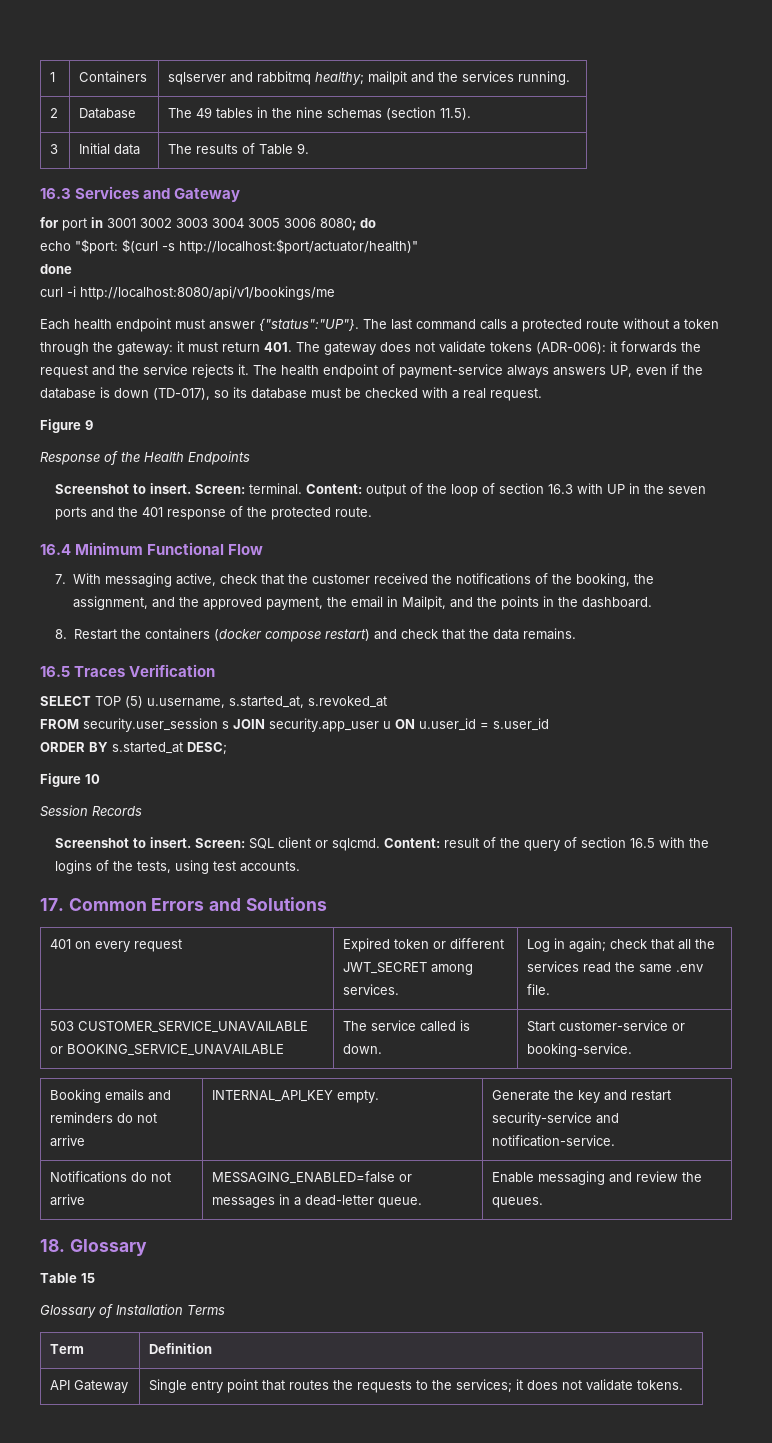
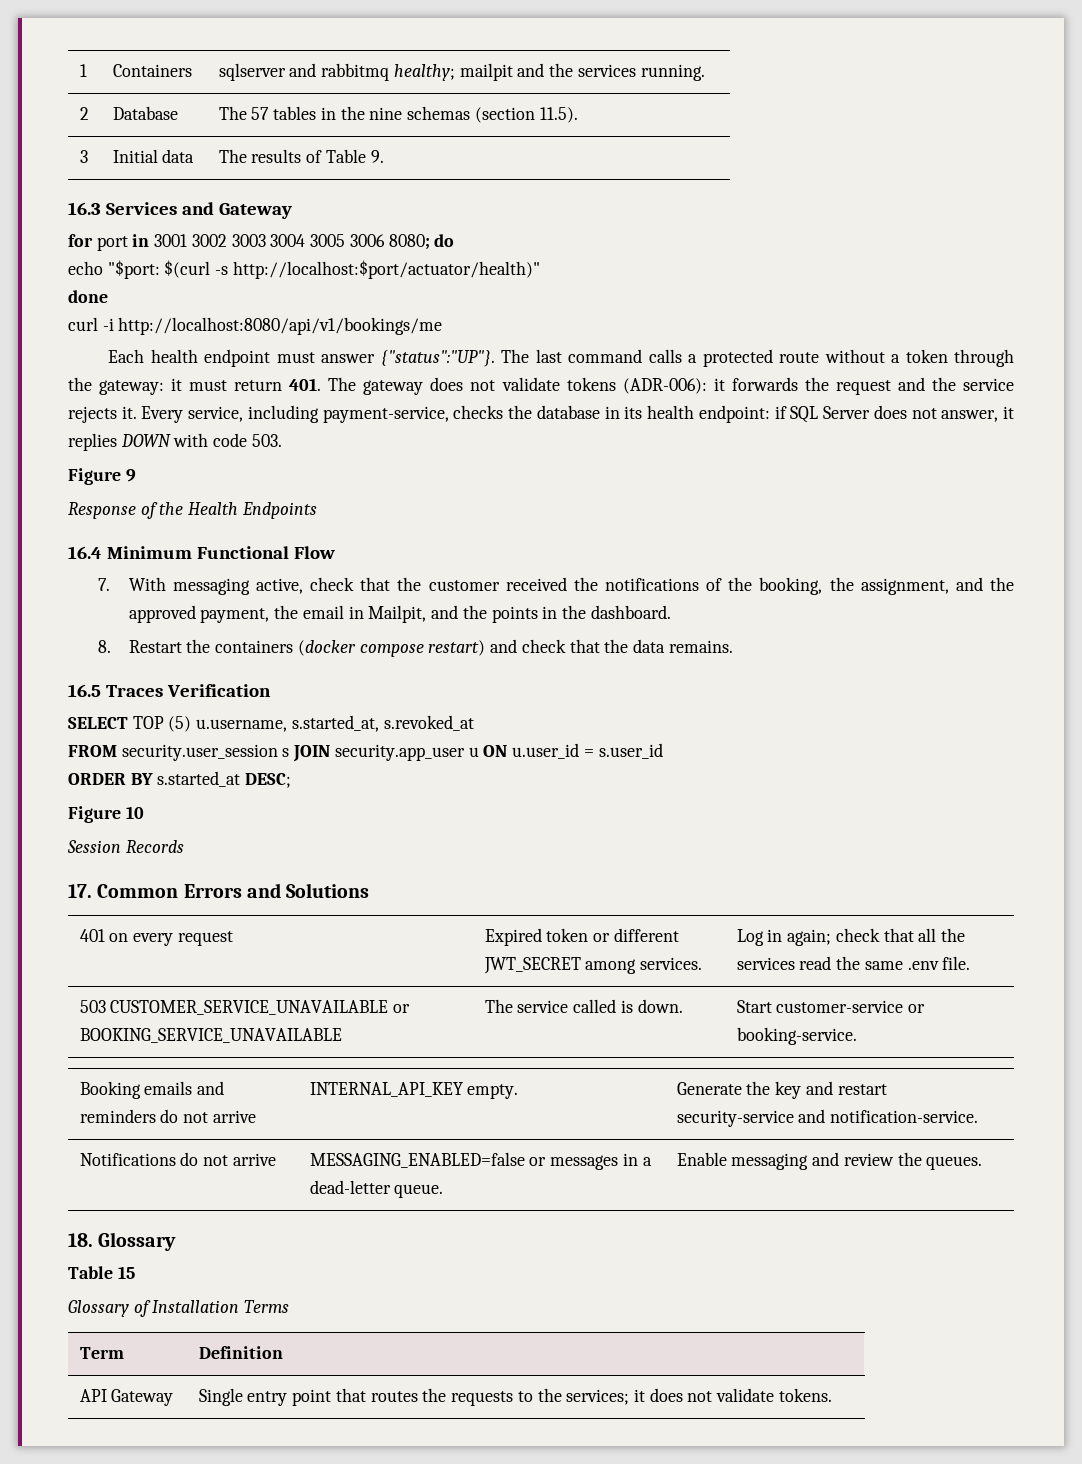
[196,107,213,118] 49 -> [251,107,270,120] 57
[253,364,703,378] [40,387,542,401] The health endpoint of payment-service always answers UP, even if the database is down (TD-017), so its database must be checked with a real request. -> [141,405,1014,423] [68,433,282,451] Every service, including payment-service, checks the database in its health endpoint: if SQL Server does not answer, it replies DOWN with code 503.
[55,483,707,497] [55,506,373,520] // Screenshot to insert. Screen: terminal. Content: output of the loop of section 16.3 with UP in the seven ports and the 401 response of the protected route. -> (317, 510) none
[55,837,710,851] [55,860,301,874] // Screenshot to insert. Screen: SQL client or sqlcmd. Content: result of the query of section 16.5 with the logins of the tests, using test accounts. -> (184, 846) none

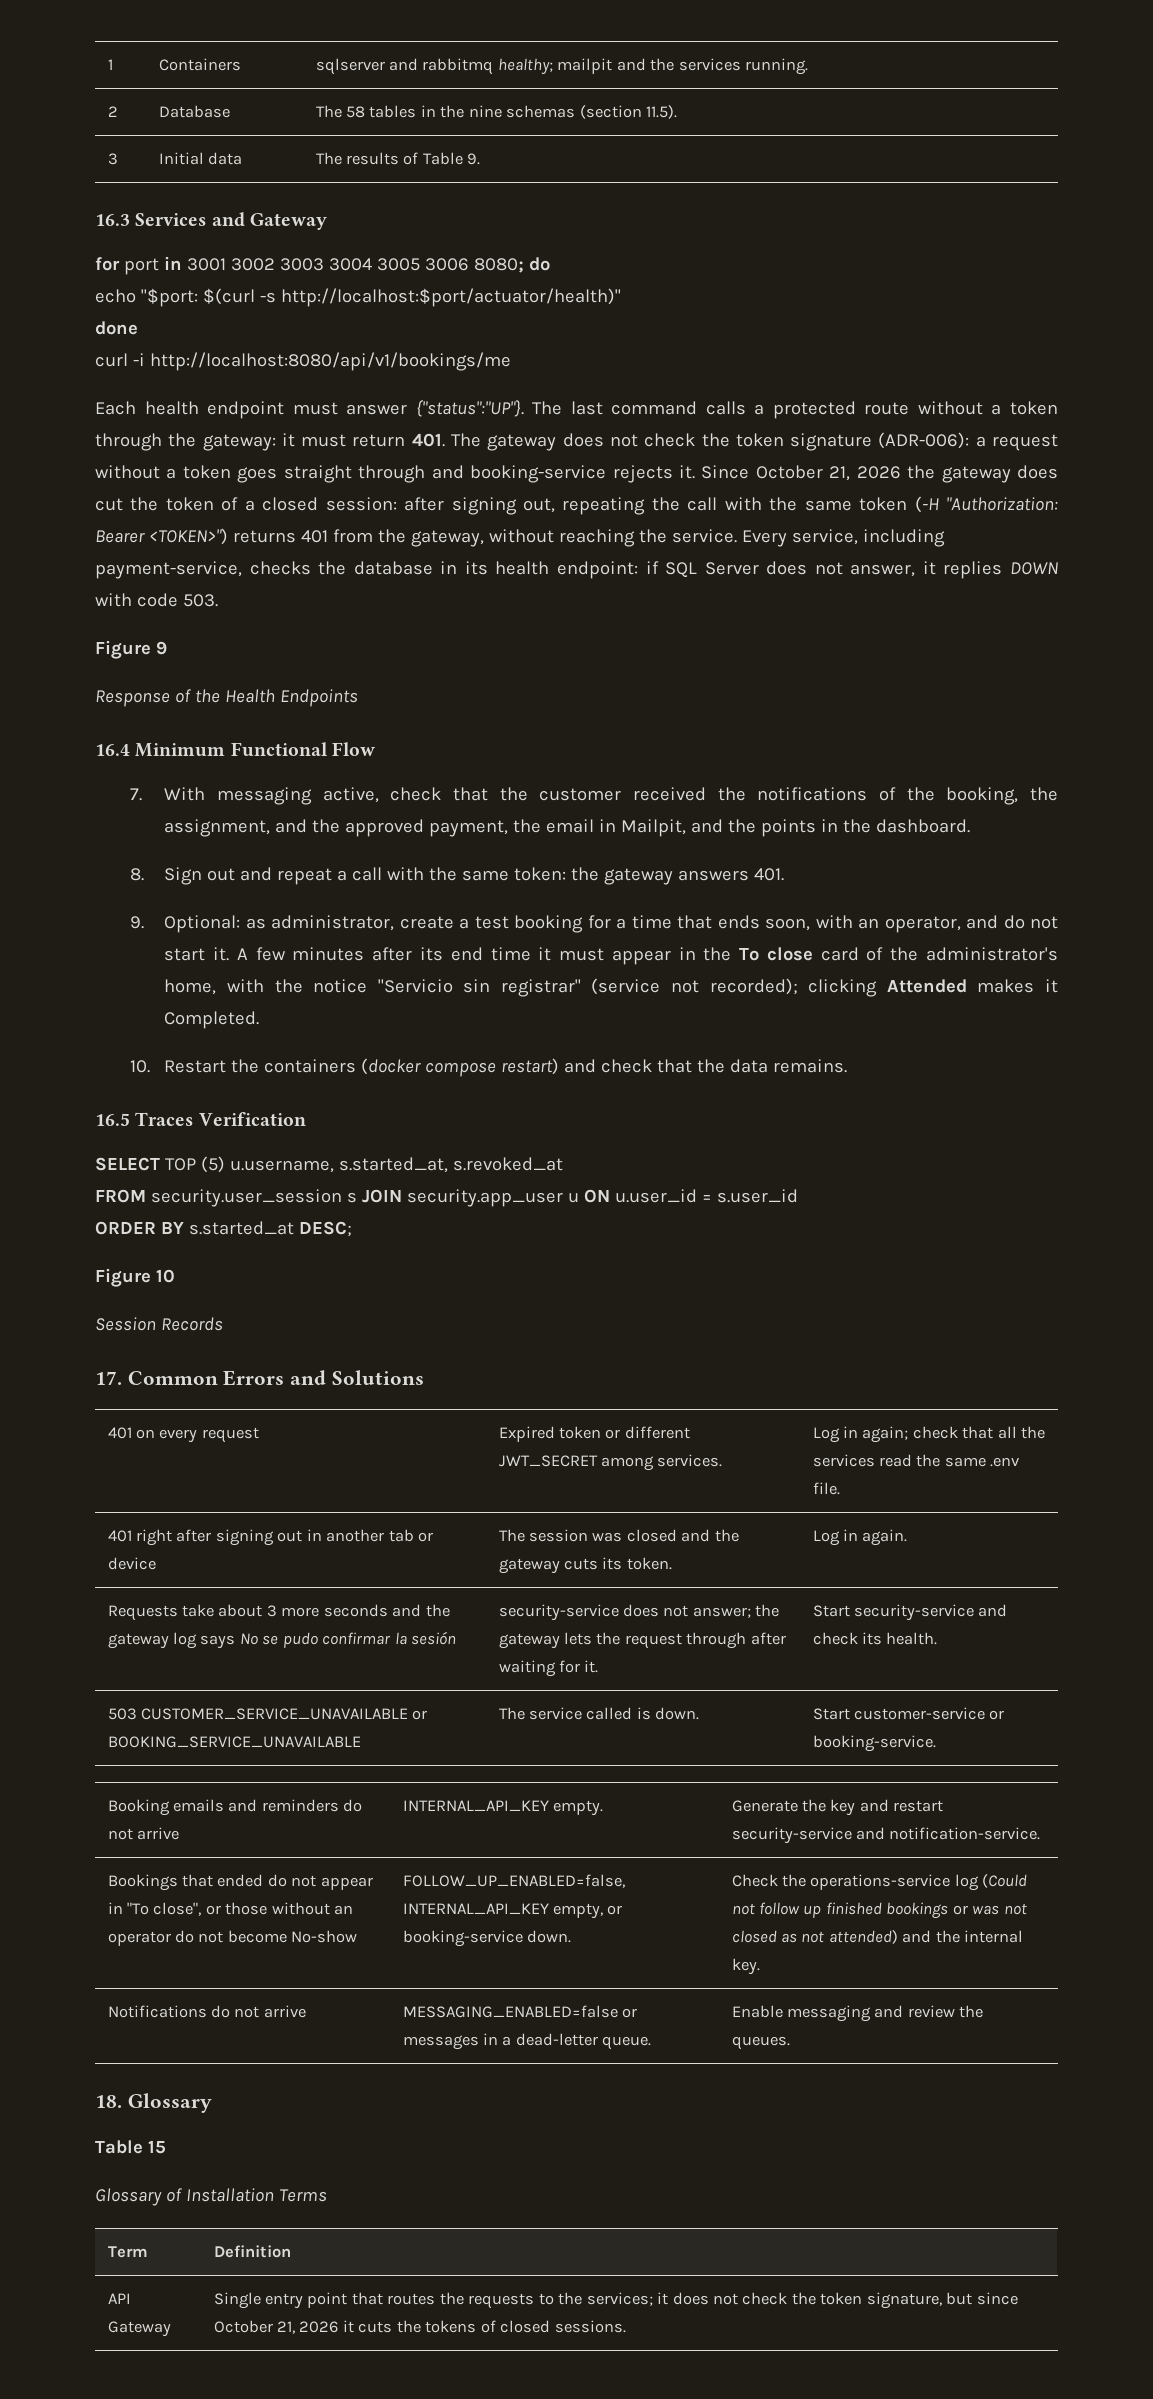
[251,107,270,120] 57 -> [345,106,365,118] 58
[501,377,1015,395] [68,406,137,423] validate tokens (ADR-006): it forwards the request and the service rejects it. -> [644,432,1058,451] [95,465,1058,483] [95,496,1059,515] [95,528,737,547] check the token signature (ADR-006): a request without a token goes straight through and booking-service rejects it. Since October 21, 2026 the gateway does cut the token of a closed session: after signing out, repeating the call with the same token (-H "Authorization: Bearer <TOKEN>") returns 401 from the gateway, without reaching the service.
(112, 646) none -> [164,867,785,885] [129,915,1058,933] [164,947,1058,965] [164,978,1058,997] [164,1011,260,1029] [129,1060,150,1073] Sign out and repeat a call with the same token: the gateway answers 401. // 9. Optional: as administrator, create a test booking for a time that ends soon, with an operator, and do not start it. A few minutes after its end time it must appear in the To close card of the administrator's home, with the notice "Servicio sin registrar" (service not recorded); clicking Attended makes it Completed. // 10.
(971, 963) none -> [107,1529,434,1546] [107,1557,156,1570] [498,1529,739,1542] [498,1557,672,1574] [812,1529,908,1546] [107,1604,450,1621] [107,1631,457,1649] [498,1604,780,1621] [498,1632,786,1649] [498,1660,599,1677] [812,1604,1008,1621] [812,1632,938,1645] // 401 right after signing out in another tab or device | The session was closed and the gateway cuts its token. | Log in again. // Requests take about 3 more seconds and the gateway log says No se pudo confirmar la sesión | security-service does not answer; the gateway lets the request through after waiting for it. | Start security-service and check its health.
(979, 1116) none -> [107,1874,373,1891] [107,1902,354,1916] [107,1930,358,1946] [402,1874,625,1888] [402,1903,623,1919] [402,1930,571,1947] [731,1874,1028,1891] [731,1902,1027,1919] [731,1930,1024,1944] [731,1958,760,1975] // Bookings that ended do not appear in "To close", or those without an operator do not become No-show | FOLLOW_UP_ENABLED=false, INTERNAL_API_KEY empty, or booking-service down. | Check the operations-service log (Could not follow up finished bookings or was not closed as not attended) and the internal key.
[716,1388,832,1402] validate tokens. -> [742,2292,1018,2309] [213,2320,626,2334] check the token signature, but since October 21, 2026 it cuts the tokens of closed sessions.

